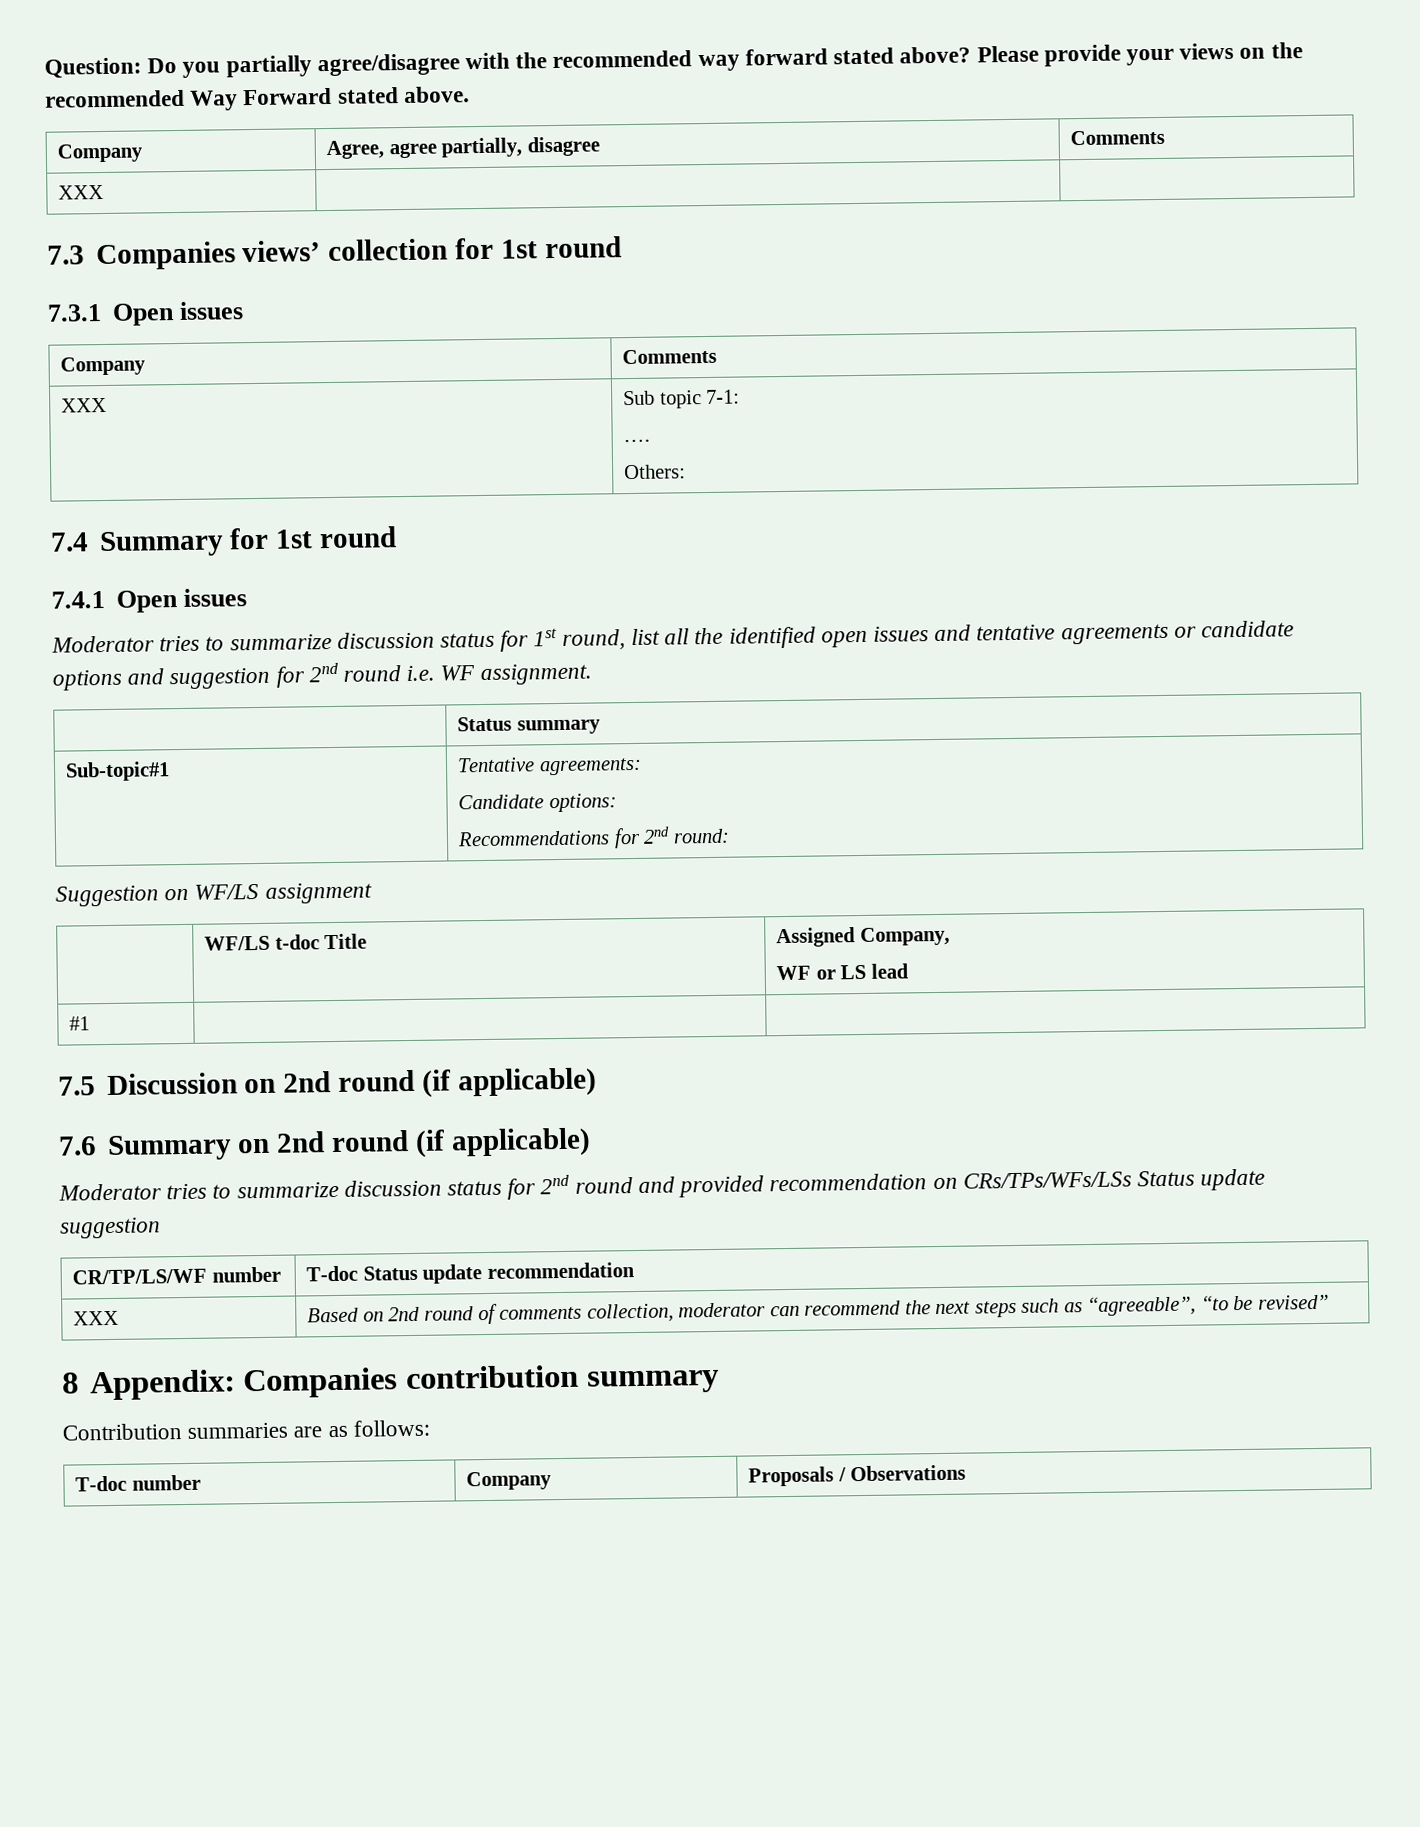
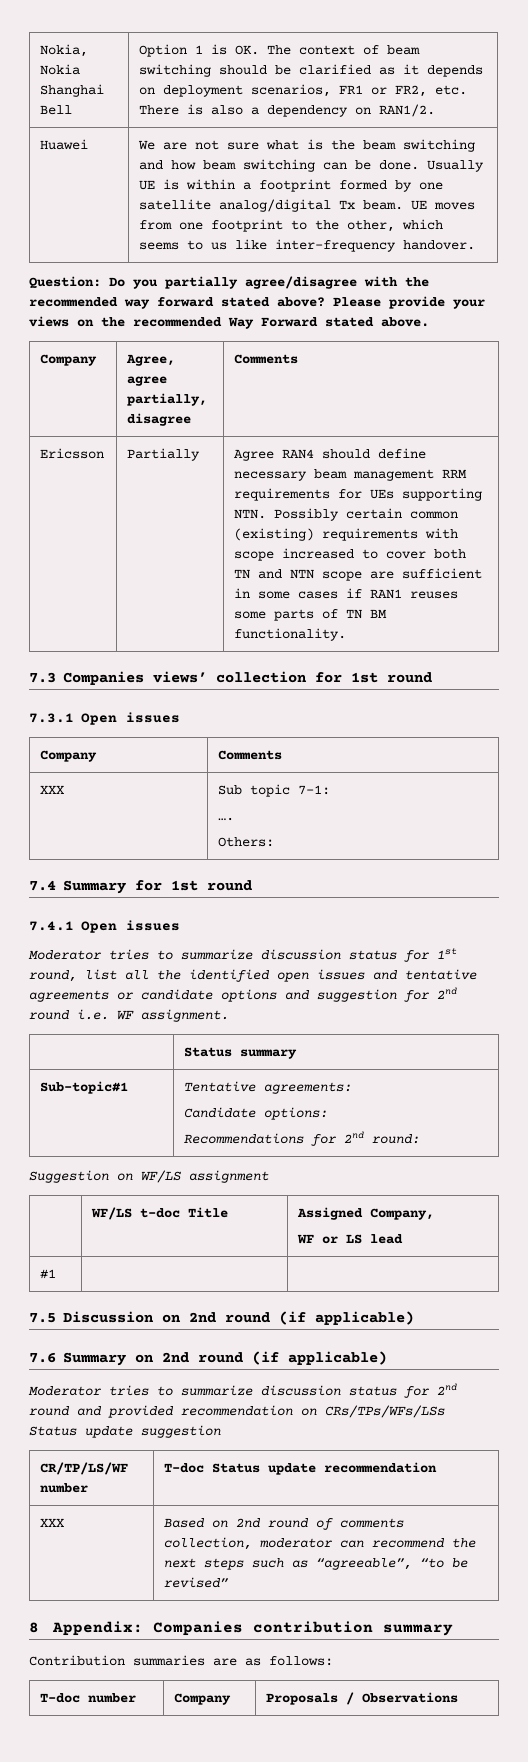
(44, 68) none -> [40,44,89,57] [40,64,81,75] [40,84,105,97] [40,105,73,115] [139,44,421,57] [139,64,484,77] [139,84,468,97] [139,104,436,117] [40,139,89,150] [138,139,476,152] [139,159,485,172] [139,179,444,192] [139,199,476,212] [139,219,444,232] [139,239,476,252] Nokia, Nokia Shanghai Bell | Option 1 is OK. The context of beam switching should be clarified as it depends on deployment scenarios, FR1 or FR2, etc. There is also a dependency on RAN1/2. // Huawei | We are not sure what is the beam switching and how beam switching can be done. Usually UE is within a footprint formed by one satellite analog/digital Tx beam. UE moves from one footprint to the other, which seems to us like inter-frequency handover. //
[58,184,105,200] XXX | | -> [40,448,105,459] [127,448,201,461] [234,448,427,461] [234,469,468,481] [234,488,483,501] [234,508,459,521] [234,528,459,541] [234,548,467,561] [234,568,483,581] [234,588,459,599] [234,609,388,621] [234,628,347,641] Ericsson | Partially | Agree RAN4 should define necessary beam management RRM requirements for UEs supporting NTN. Possibly certain common (existing) requirements with scope increased to cover both TN and NTN scope are sufficient in some cases if RAN1 reuses some parts of TN BM functionality.

